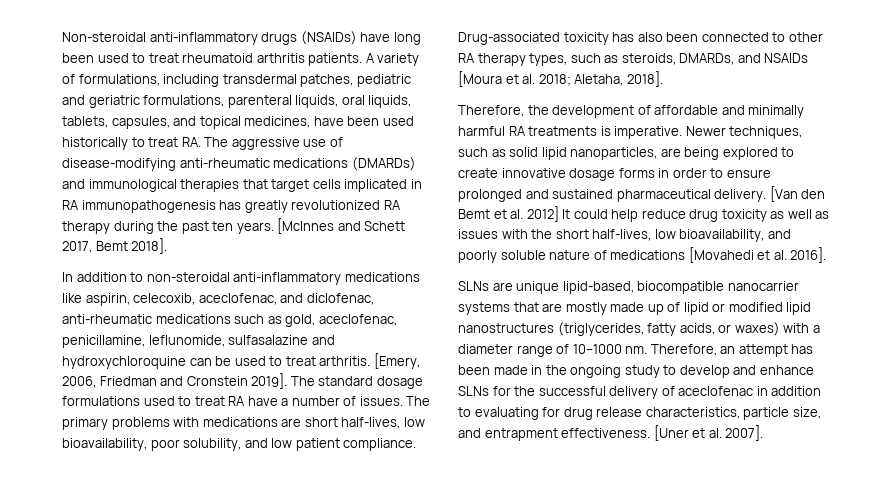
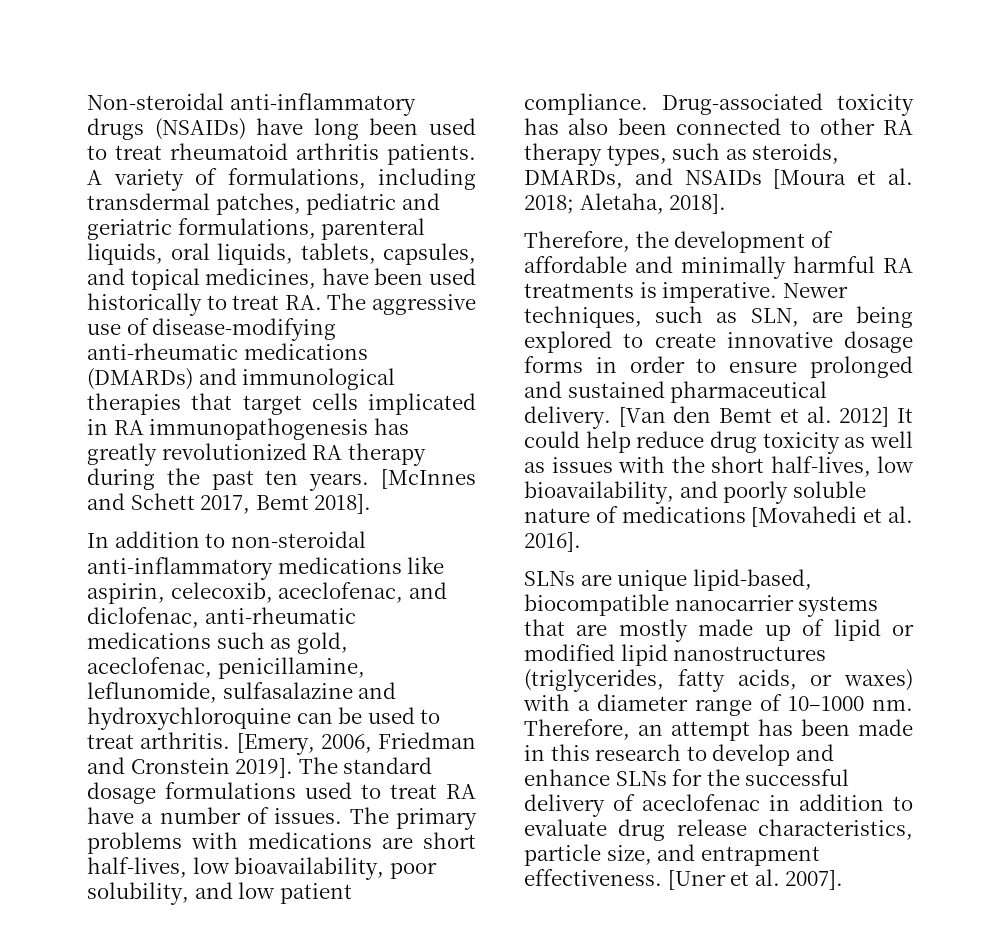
[509,147,658,160] solid lipid nanoparticles, -> [750,308,799,327] SLN,
[545,365,660,378] the ongoing study -> [550,744,682,761] this research
[474,407,561,420] evaluating for -> [524,819,607,836] evaluate

